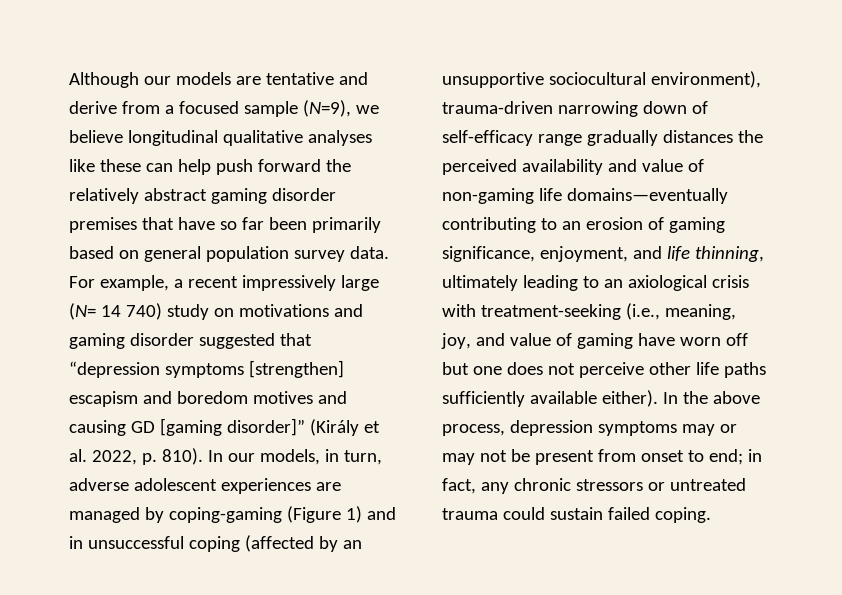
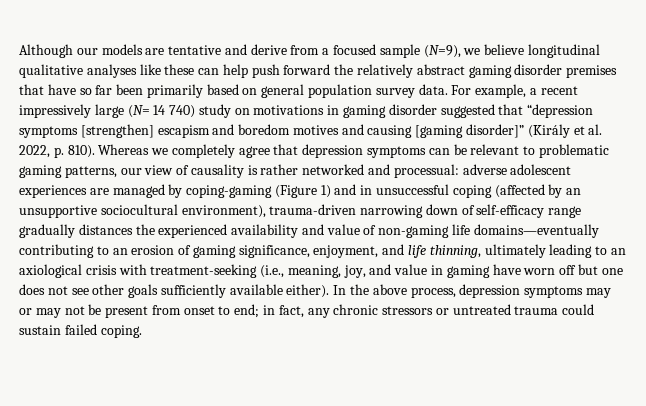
[333,304,363,317] and -> [327,105,340,115] in
[130,421,155,433] GD -> (413, 131) none
[207,449,382,465] In our models, in turn, -> [98,144,609,158] [19,164,459,178] Whereas we completely agree that depression symptoms can be relevant to problematic gaming patterns, our view of causality is rather networked and processual:
[442,159,517,175] perceived -> [158,224,228,238] experienced
[555,333,572,346] of -> [431,265,444,275] in
[578,362,766,378] perceive other life paths -> [71,284,159,298] see other goals

